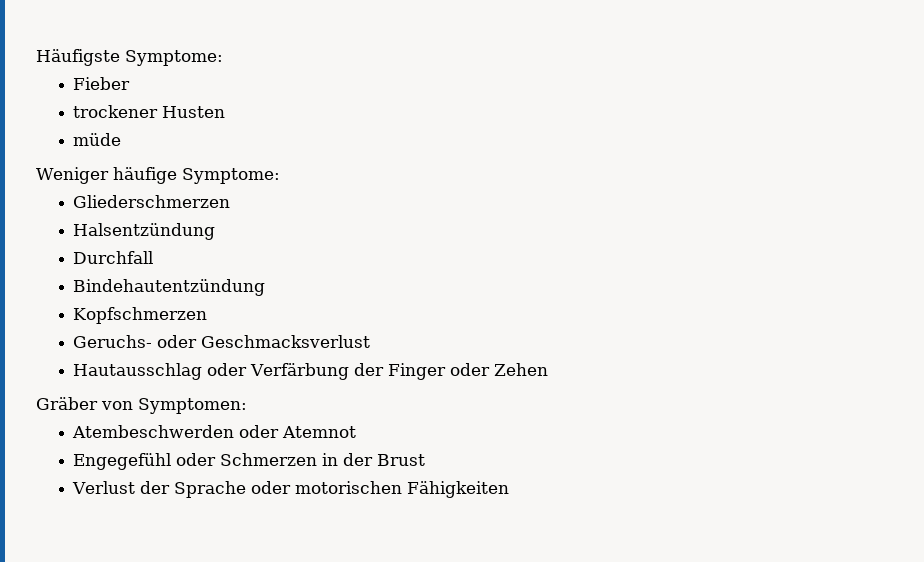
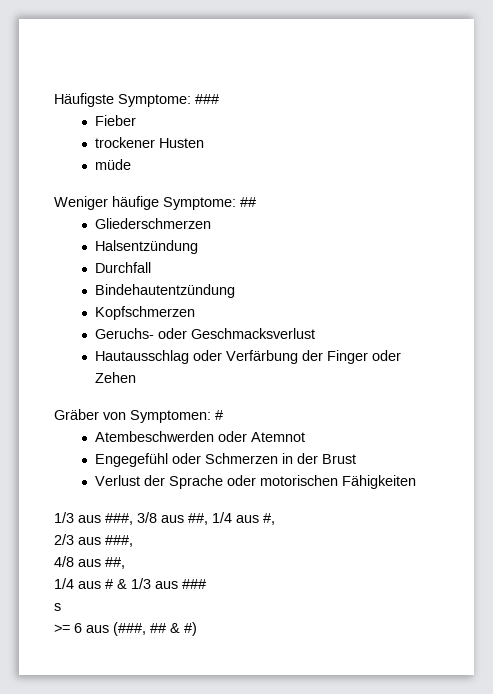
(223, 58) none -> [195,94,219,104] ###
(280, 176) none -> [240,197,256,207] ##
(247, 406) none -> [215,410,223,420] #
(510, 489) none -> [54,512,275,525] [54,534,133,547] [54,556,125,569] [54,578,206,589] [54,603,61,611] [54,622,197,636] // 1/3 aus ###, 3/8 aus ##, 1/4 aus #, // 2/3 aus ###, // 4/8 aus ##, // 1/4 aus # & 1/3 aus ### // s // >= 6 aus (###, ## & #)

